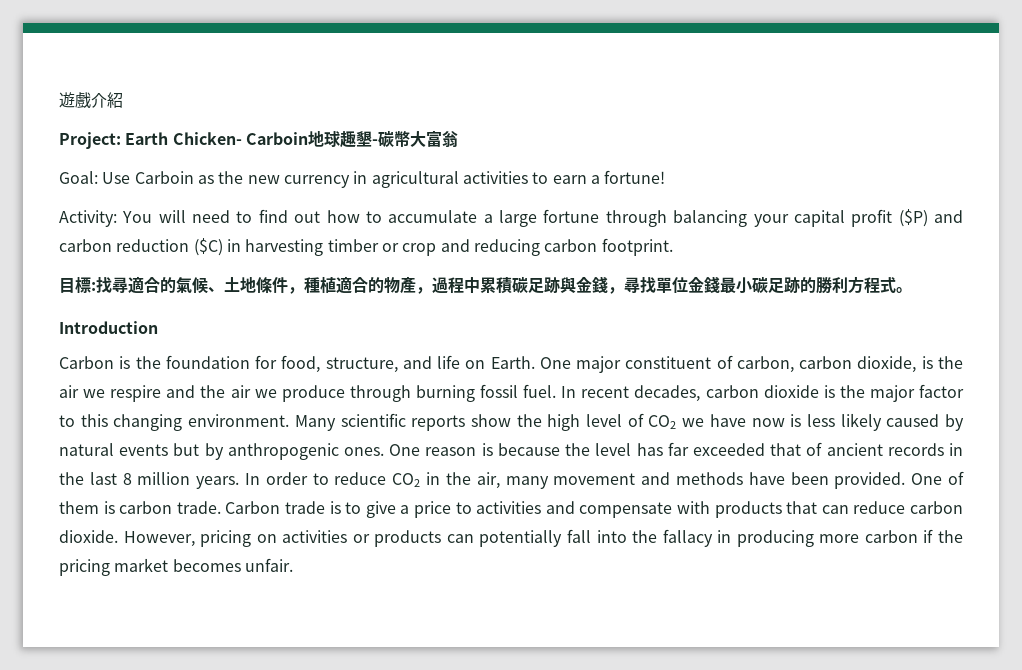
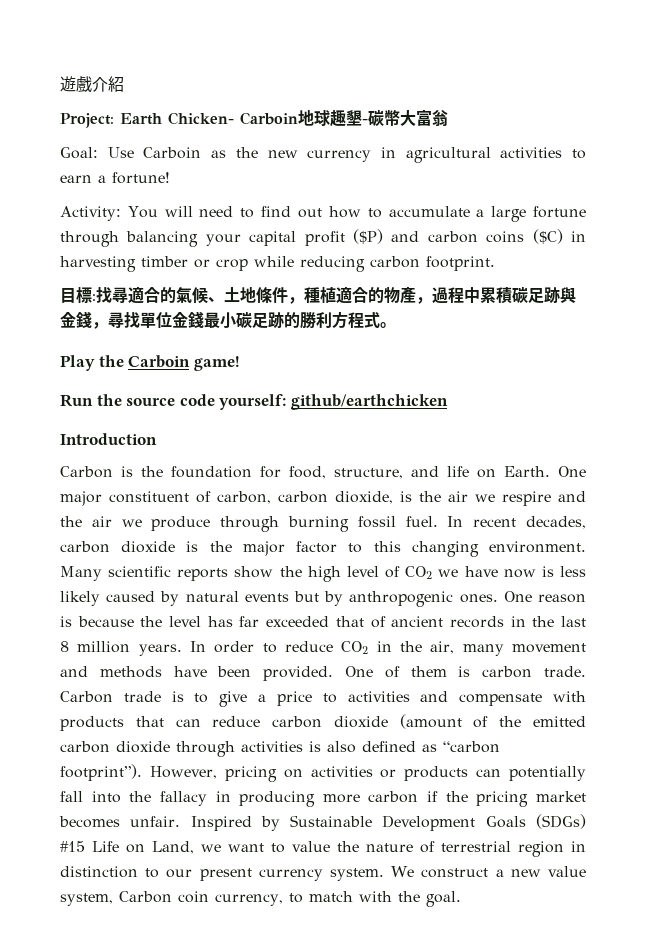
[116,239,190,252] reduction -> [486,231,525,243] coins
[440,239,470,252] and -> [254,256,294,267] while
(912, 290) none -> [60,355,240,371] [60,394,448,410] // Play the Carboin game! // Run the source code yourself: github/earthchicken
[59,530,118,543] dioxide. -> [333,714,586,729] [60,741,500,757] [60,764,142,781] dioxide (amount of the emitted carbon dioxide through activities is also defined as “carbon footprint”).
(293, 565) none -> [190,814,586,831] [60,841,586,857] [60,866,587,881] [60,891,461,907] Inspired by Sustainable Development Goals (SDGs) #15 Life on Land, we want to value the nature of terrestrial region in distinction to our present currency system. We construct a new value system, Carbon coin currency, to match with the goal.

